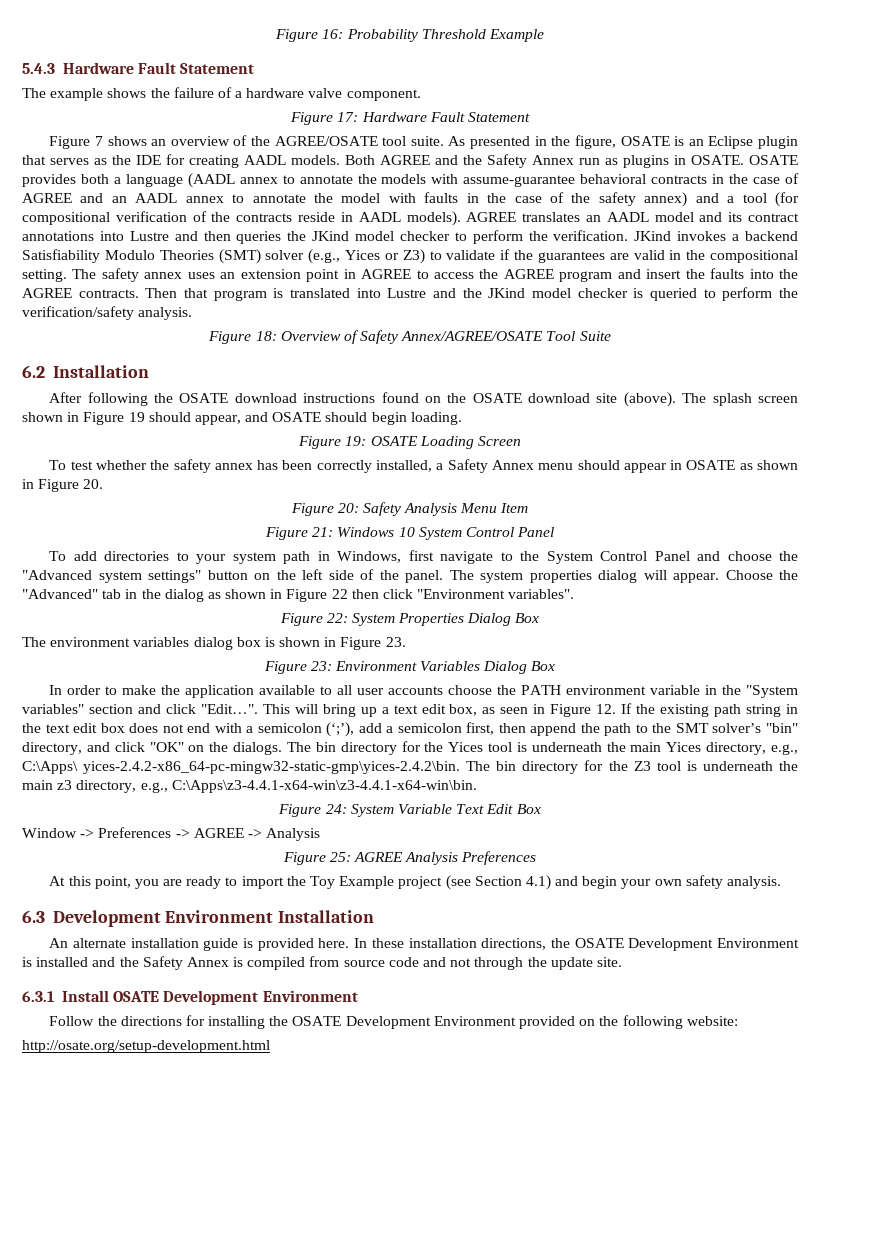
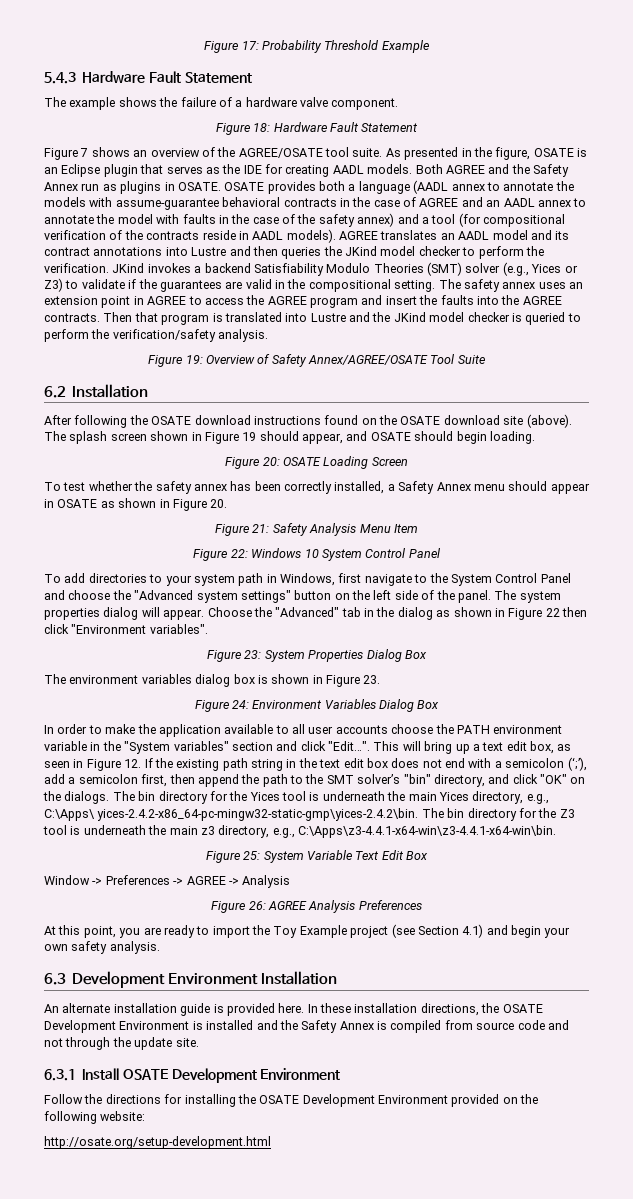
[275,29,344,42] Figure 16: -> [204,41,259,53] Figure 17:
[337,112,359,122] 17: -> [253,123,271,132] 18:
[255,331,277,341] 18: -> [185,355,203,364] 19:
[345,436,367,446] 19: -> [262,457,280,466] 20:
[337,503,359,513] 20: -> [252,524,270,533] 21:
[312,527,334,537] 21: -> [230,549,248,558] 22:
[326,613,348,623] 22: -> [244,650,262,659] 23:
[310,661,332,671] 23: -> [231,700,249,709] 24:
[325,804,347,814] 24: -> [243,851,261,860] 25:
[329,852,351,862] 25: -> [248,901,266,910] 26:

